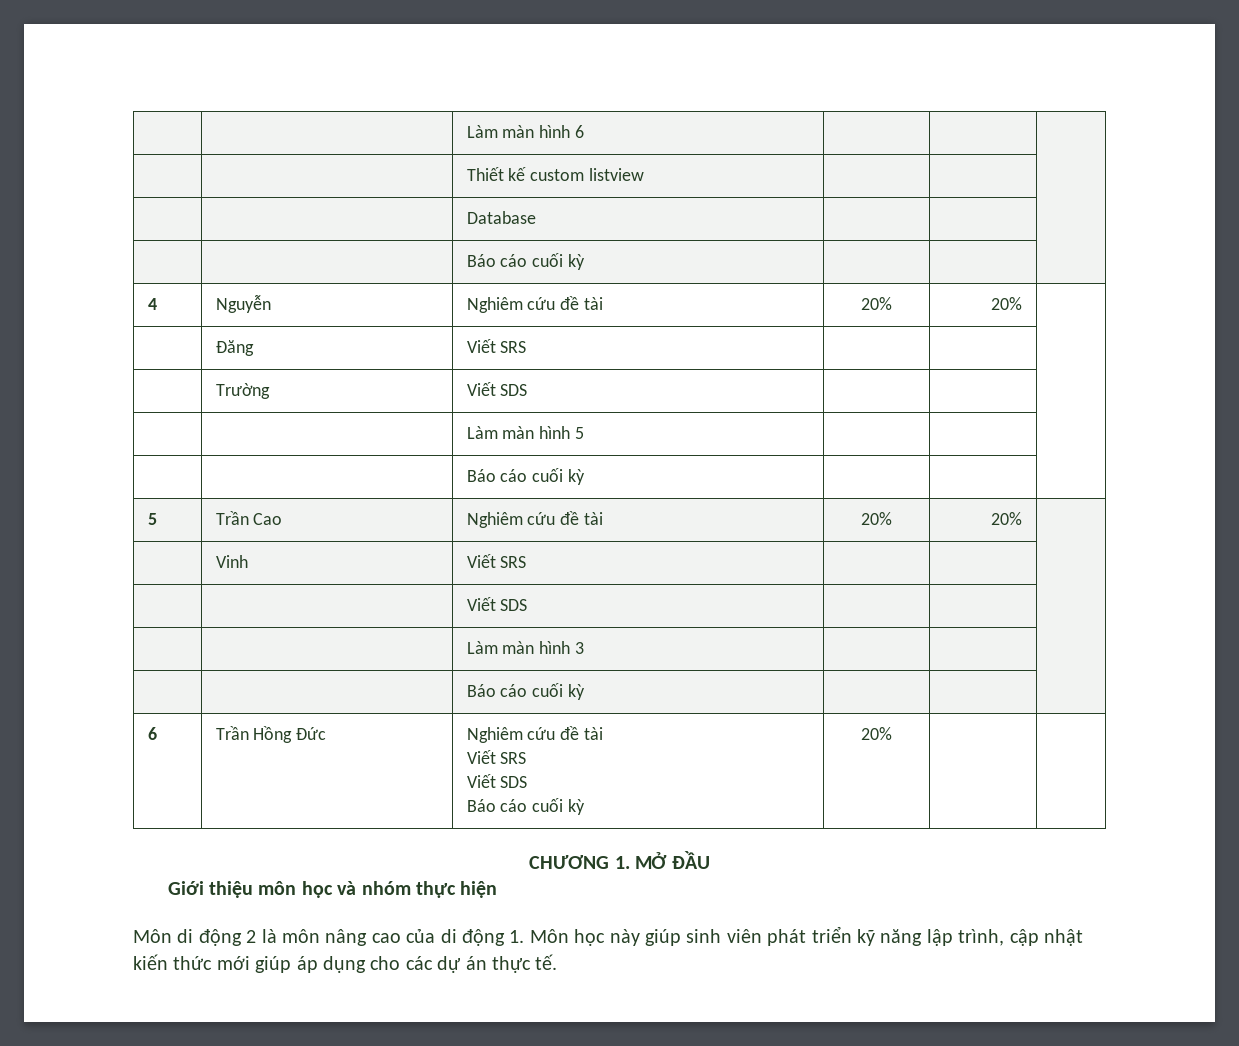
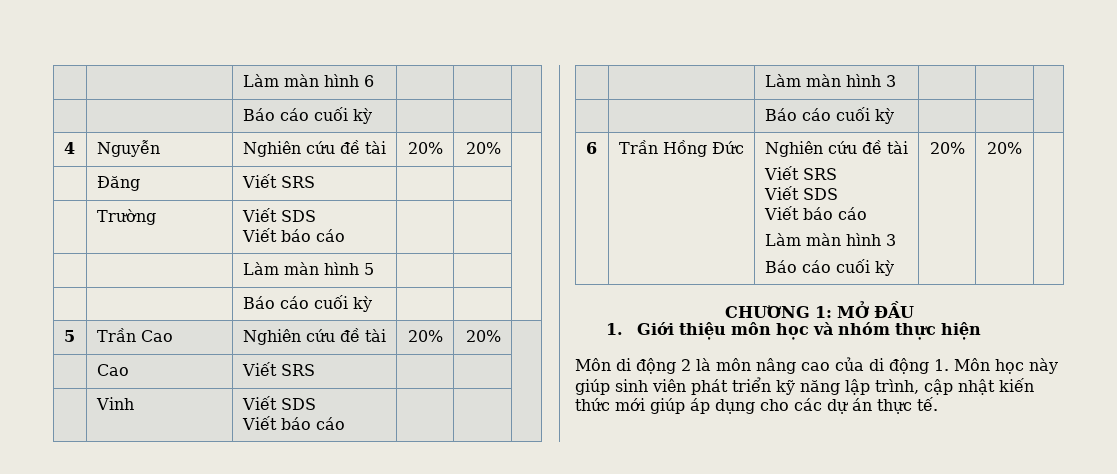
[466,167,645,181] [466,211,536,224] // | | Thiết kế custom listview | | | // | | Database | | | -> (374, 81) none
[466,297,523,313] Nghiêm -> [242,141,301,157] Nghiên
(528, 390) none -> [241,228,345,242] // Viết báo cáo
[466,511,604,528] [861,512,892,525] [991,512,1023,525] [215,555,248,568] [466,554,527,568] [466,597,528,611] Nghiêm cứu đề tài | 20% | 20% | // | Vinh | Viết SRS | | | // | | Viết SDS -> [242,328,386,345] [407,330,443,342] [466,330,502,342] [96,364,129,376] [241,362,315,376] [95,397,134,410] [241,396,316,410] [241,416,345,430] Nghiên cứu đề tài | 20% | 20% | // | Cao | Viết SRS | | | // | Vinh | Viết SDS // Viết báo cáo
[466,727,523,743] Nghiêm -> [764,141,823,157] Nghiên
(528, 782) none -> [763,206,867,220] [764,233,896,246] // Viết báo cáo // Làm màn hình 3
(892, 733) none -> [987,142,1022,154] 20%
[614,856,630,869] 1. -> [815,306,832,318] 1:
(710, 860) none -> [606,323,624,335] 1.

